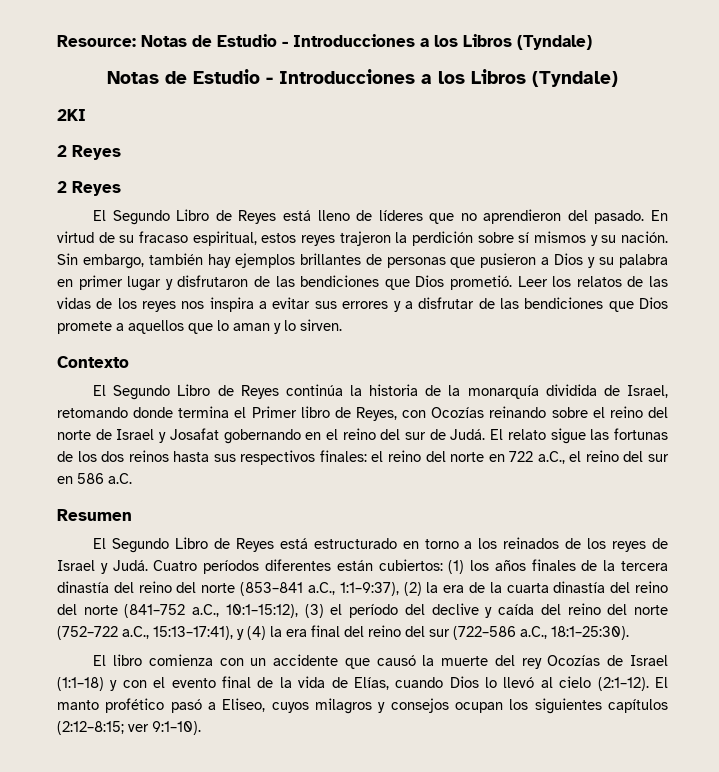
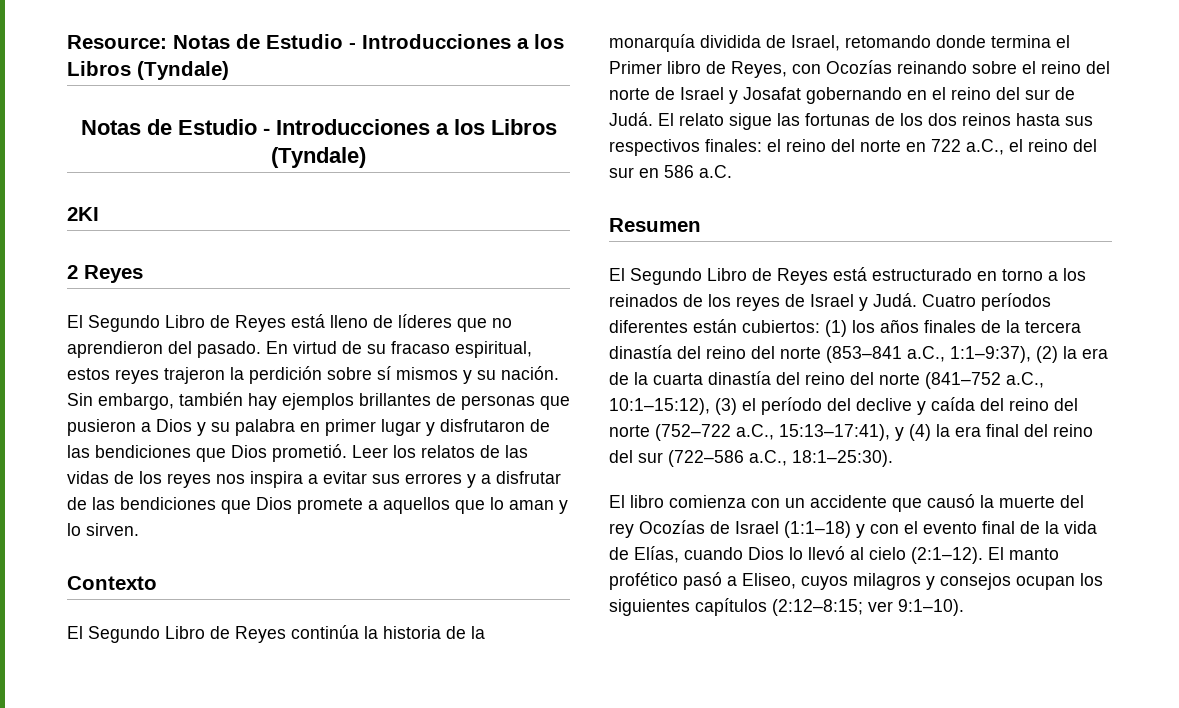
[57,181,121,196] // 2 Reyes -> (143, 274) none

